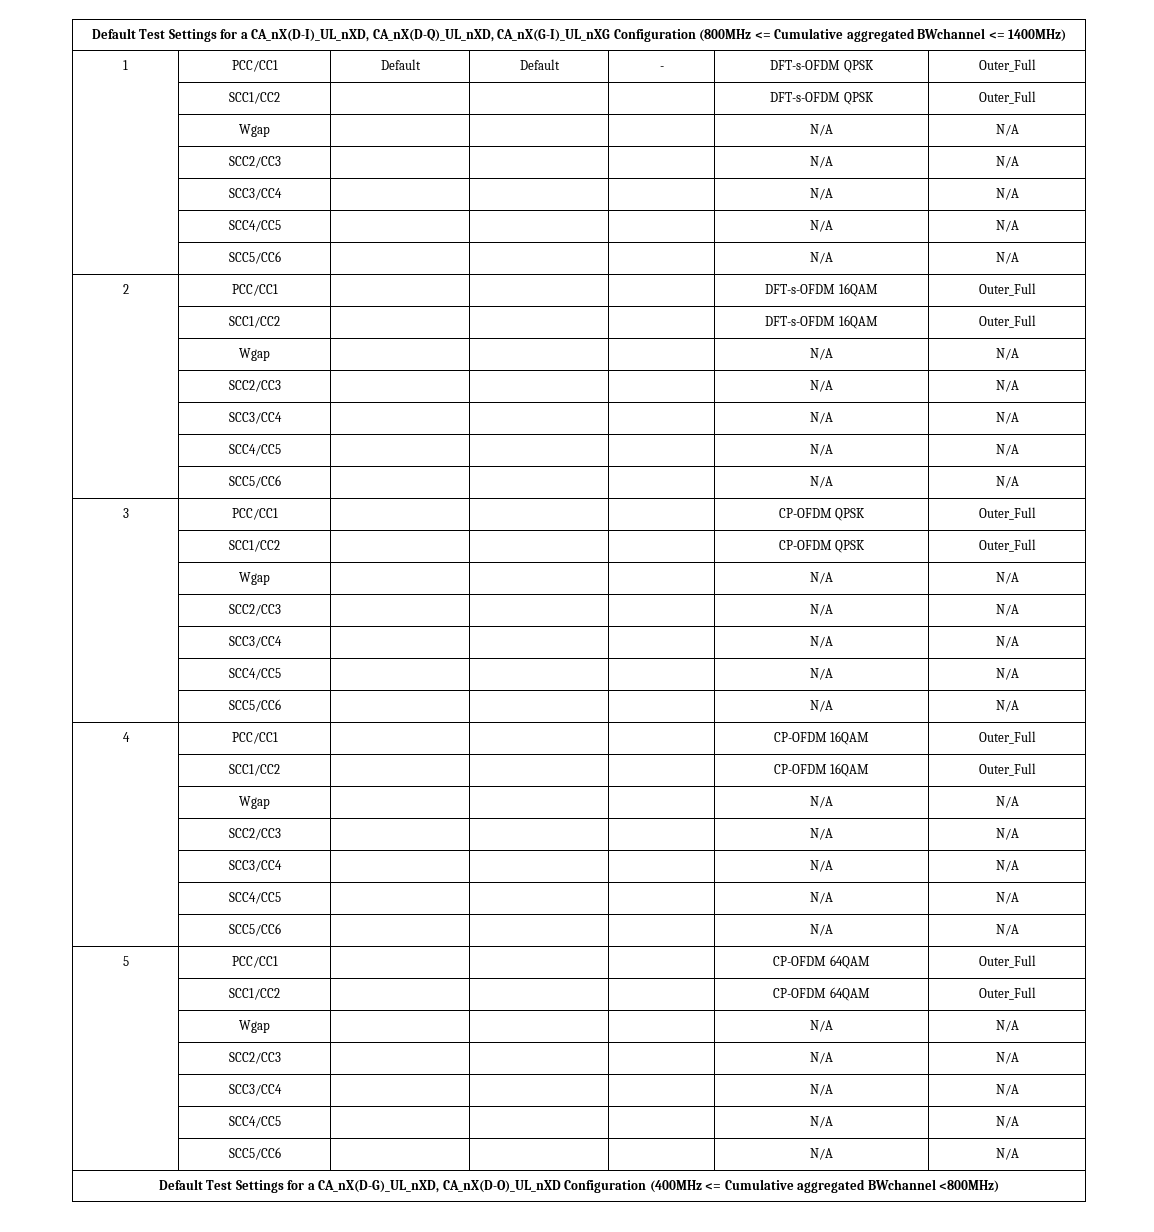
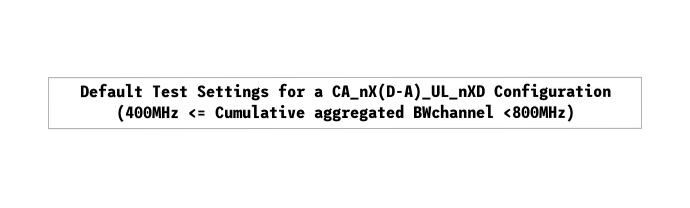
[91,28,1067,42] [123,60,128,70] [231,60,278,72] [380,59,421,70] [519,59,560,70] [659,66,664,70] [770,60,874,73] [978,59,1036,72] [229,92,280,104] [770,92,874,105] [978,91,1036,104] [239,124,270,137] [810,124,833,136] [995,124,1019,136] [228,156,281,168] [810,156,833,168] [995,156,1019,168] [228,188,282,200] [810,188,833,200] [995,188,1019,200] [228,220,281,232] [810,220,833,232] [995,220,1019,232] [228,251,281,264] [810,252,833,264] [995,252,1019,264] [122,284,129,294] [231,284,278,296] [765,283,878,297] [978,283,1036,296] [229,316,280,328] [765,315,878,329] [978,315,1036,328] [239,348,270,361] [810,348,833,360] [995,348,1019,360] [228,380,281,392] [810,380,833,392] [995,380,1019,392] [228,412,282,424] [810,412,833,424] [995,412,1019,424] [228,444,281,456] [810,444,833,456] [995,444,1019,456] [228,475,281,488] [810,476,833,488] [995,476,1019,488] [122,508,129,518] [231,508,278,520] [778,508,866,521] [978,507,1036,520] [229,540,280,552] [778,540,866,553] [978,539,1036,552] [239,572,270,585] [810,572,833,584] [995,572,1019,584] [228,604,281,616] [810,604,833,616] [995,604,1019,616] [228,636,282,648] [810,636,833,648] [995,636,1019,648] [228,668,281,680] [810,668,833,680] [995,668,1019,680] [228,699,281,712] [810,700,833,712] [995,700,1019,712] [122,732,130,742] [231,732,278,744] [773,731,870,745] [978,731,1036,744] [229,764,280,776] [773,763,870,777] [978,763,1036,776] [239,796,270,809] [810,796,833,808] [995,796,1019,808] [228,828,281,840] [810,828,833,840] [995,828,1019,840] [228,860,282,872] [810,860,833,872] [995,860,1019,872] [228,892,281,904] [810,892,833,904] [995,892,1019,904] [228,923,281,936] [810,924,833,936] [995,924,1019,936] [122,956,129,966] [231,956,278,968] [773,955,870,969] [978,955,1036,968] [229,988,280,1000] [773,987,870,1001] [978,987,1036,1000] [239,1020,270,1033] [810,1020,833,1032] [995,1020,1019,1032] [228,1052,281,1064] [810,1052,833,1064] [995,1052,1019,1064] [228,1084,282,1096] [810,1084,833,1096] [995,1084,1019,1096] [228,1116,281,1128] [810,1116,833,1128] [995,1116,1019,1128] [228,1147,281,1160] [810,1148,833,1160] [995,1148,1019,1160] [158,1179,561,1193] Default Test Settings for a CA_nX(D-I)_UL_nXD, CA_nX(D-Q)_UL_nXD, CA_nX(G-I)_UL_nXG Configuration (800MHz <= Cumulative aggregated BWchannel <= 1400MHz) // 1 | PCC/CC1 | Default | Default | - | DFT-s-OFDM QPSK | Outer_Full // | SCC1/CC2 | | | | DFT-s-OFDM QPSK | Outer_Full // | Wgap | | | | N/A | N/A // | SCC2/CC3 | | | | N/A | N/A // | SCC3/CC4 | | | | N/A | N/A // | SCC4/CC5 | | | | N/A | N/A // | SCC5/CC6 | | | | N/A | N/A // 2 | PCC/CC1 | | | | DFT-s-OFDM 16QAM | Outer_Full // | SCC1/CC2 | | | | DFT-s-OFDM 16QAM | Outer_Full // | Wgap | | | | N/A | N/A // | SCC2/CC3 | | | | N/A | N/A // | SCC3/CC4 | | | | N/A | N/A // | SCC4/CC5 | | | | N/A | N/A // | SCC5/CC6 | | | | N/A | N/A // 3 | PCC/CC1 | | | | CP-OFDM QPSK | Outer_Full // | SCC1/CC2 | | | | CP-OFDM QPSK | Outer_Full // | Wgap | | | | N/A | N/A // | SCC2/CC3 | | | | N/A | N/A // | SCC3/CC4 | | | | N/A | N/A // | SCC4/CC5 | | | | N/A | N/A // | SCC5/CC6 | | | | N/A | N/A // 4 | PCC/CC1 | | | | CP-OFDM 16QAM | Outer_Full // | SCC1/CC2 | | | | CP-OFDM 16QAM | Outer_Full // | Wgap | | | | N/A | N/A // | SCC2/CC3 | | | | N/A | N/A // | SCC3/CC4 | | | | N/A | N/A // | SCC4/CC5 | | | | N/A | N/A // | SCC5/CC6 | | | | N/A | N/A // 5 | PCC/CC1 | | | | CP-OFDM 64QAM | Outer_Full // | SCC1/CC2 | | | | CP-OFDM 64QAM | Outer_Full // | Wgap | | | | N/A | N/A // | SCC2/CC3 | | | | N/A | N/A // | SCC3/CC4 | | | | N/A | N/A // | SCC4/CC5 | | | | N/A | N/A // | SCC5/CC6 | | | | N/A | N/A // Default Test Settings for a CA_nX(D-G)_UL_nXD, CA_nX(D-O)_UL_nXD -> [78,82,485,102] Default Test Settings for a CA_nX(D-A)_UL_nXD

